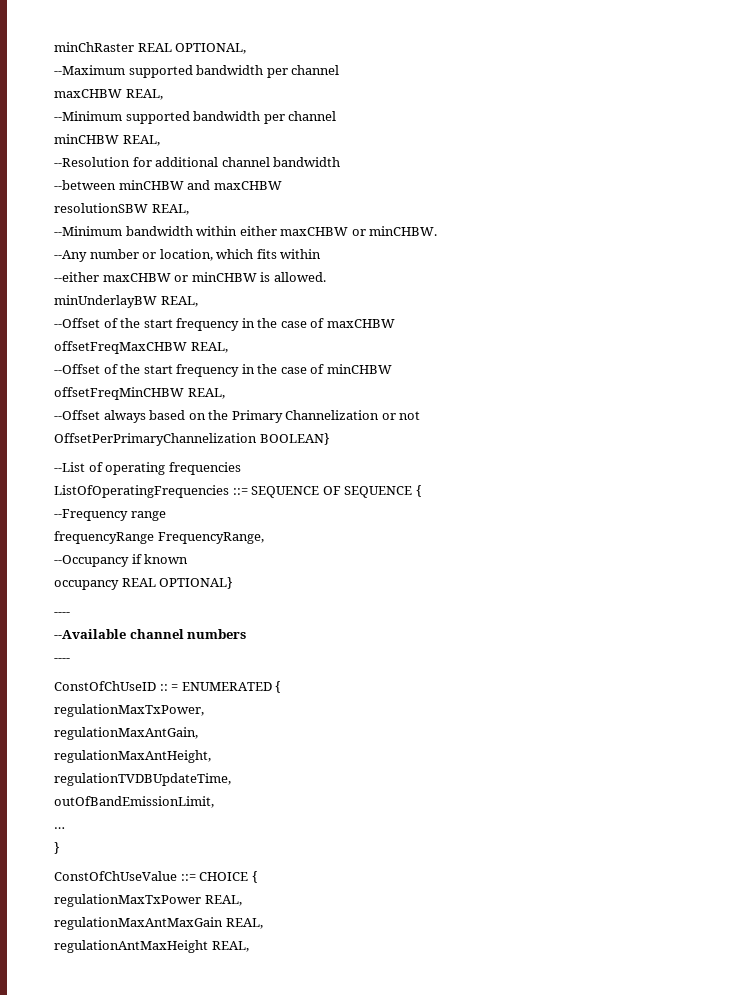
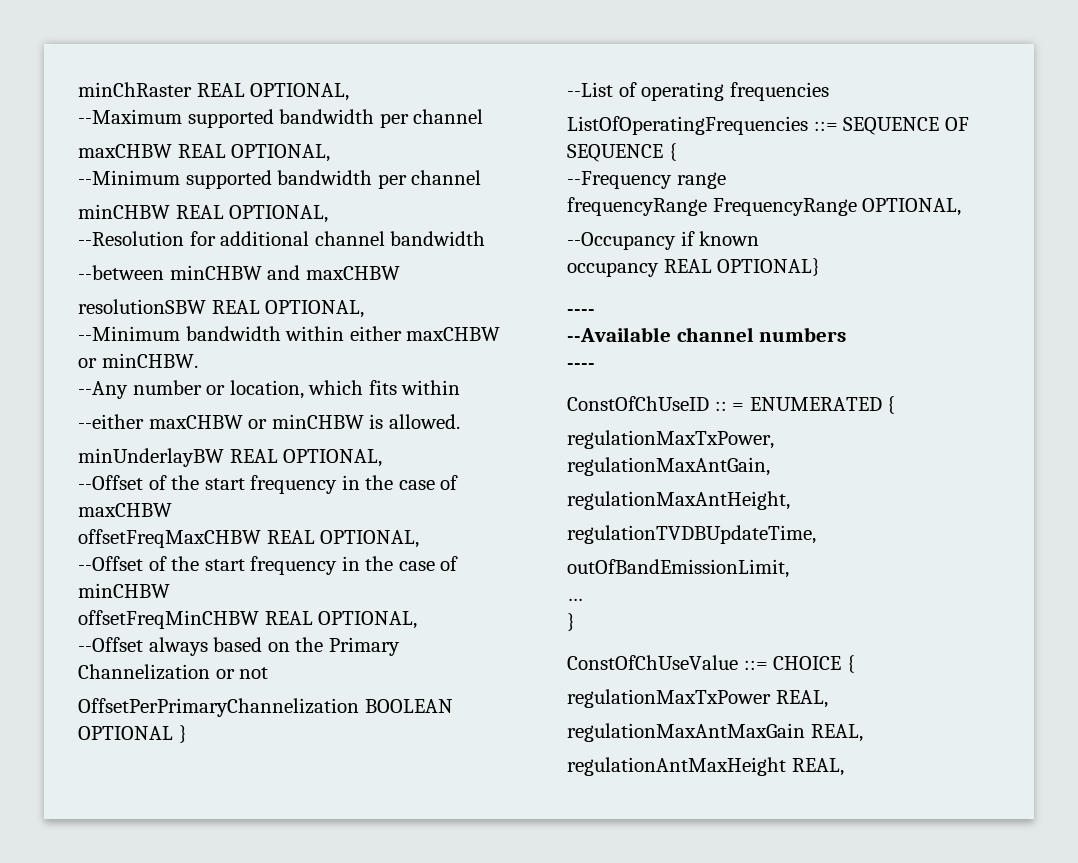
[125,89,163,100] REAL, -> [177,144,331,162] REAL OPTIONAL,
[122,135,160,146] REAL, -> [175,205,329,223] REAL OPTIONAL,
[151,204,189,215] REAL, -> [211,300,365,318] REAL OPTIONAL,
[160,296,198,307] REAL, -> [229,449,383,467] REAL OPTIONAL,
[190,342,228,353] REAL, -> [266,530,420,548] REAL OPTIONAL,
[187,388,225,399] REAL, -> [264,611,418,629] REAL OPTIONAL,
[259,433,330,445] BOOLEAN} -> [364,699,453,713] [78,725,187,743] BOOLEAN OPTIONAL }
[157,532,264,544] FrequencyRange, -> [712,198,962,216] FrequencyRange OPTIONAL,

